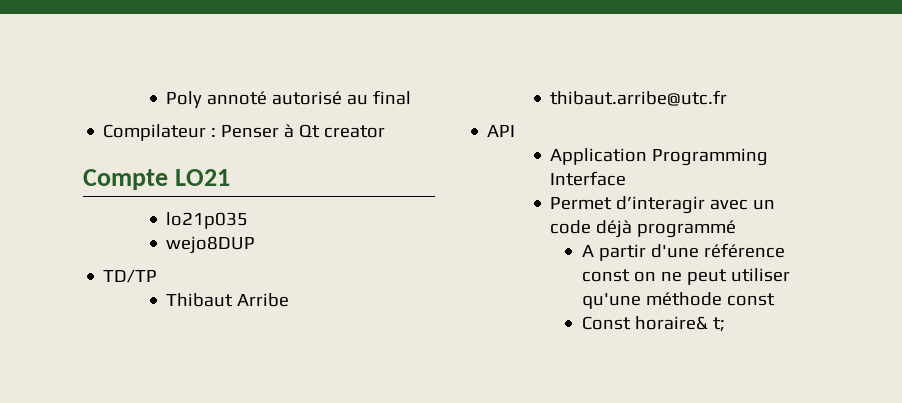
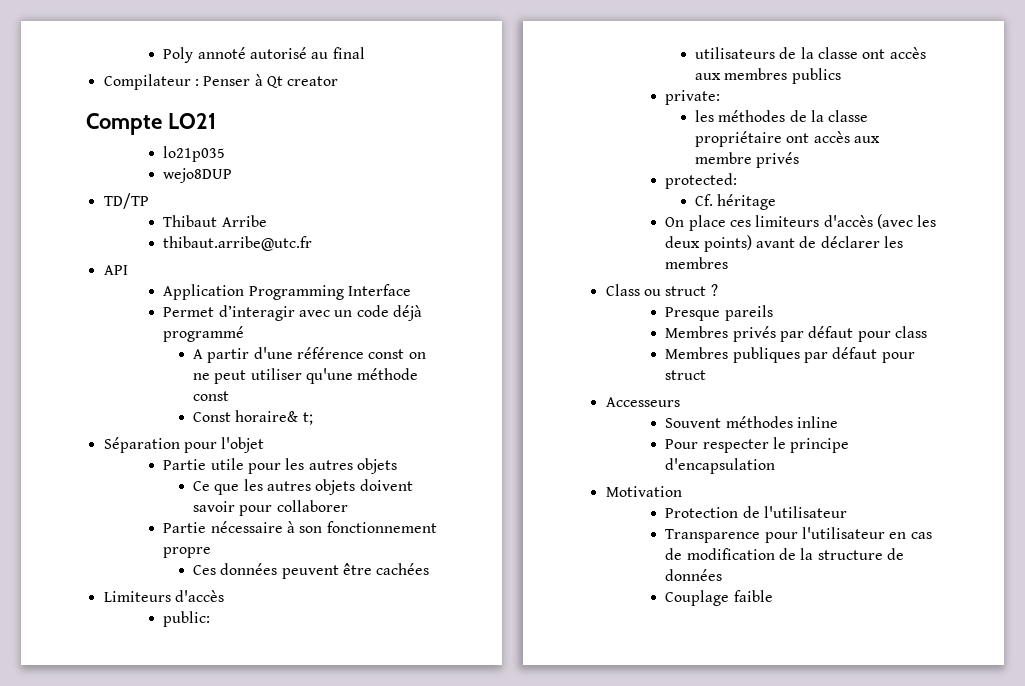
(725, 324) none -> [103,437,265,453] [163,458,397,474] [193,479,413,495] [193,500,348,516] [163,521,437,533] [163,547,212,558] [193,563,430,579] [103,590,224,602] [163,611,211,627] [695,47,926,59] [695,68,841,84] [665,90,721,105] [695,110,869,122] [695,131,881,147] [695,152,800,168] [665,173,738,189] [695,194,777,210] [665,214,937,231] [665,235,903,252] [665,257,729,269] [605,284,718,296] [665,305,773,321] [665,326,927,342] [665,347,915,363] [665,370,707,380] [605,397,680,407] [665,416,838,428] [665,437,850,453] [665,458,776,474] [605,486,682,497] [665,506,847,518] [665,527,932,543] [665,548,904,560] [665,569,723,581] [665,590,773,606] // Séparation pour l'objet // Partie utile pour les autres objets // Ce que les autres objets doivent savoir pour collaborer // Partie nécessaire à son fonctionnement propre // Ces données peuvent être cachées // Limiteurs d'accès // public: // utilisateurs de la classe ont accès aux membres publics // private: // les méthodes de la classe propriétaire ont accès aux membre privés // protected: // Cf. héritage // On place ces limiteurs d'accès (avec les deux points) avant de déclarer les membres // Class ou struct ? // Presque pareils // Membres privés par défaut pour class // Membres publiques par défaut pour struct // Accesseurs // Souvent méthodes inline // Pour respecter le principe d'encapsulation // Motivation // Protection de l'utilisateur // Transparence pour l'utilisateur en cas de modification de la structure de données // Couplage faible

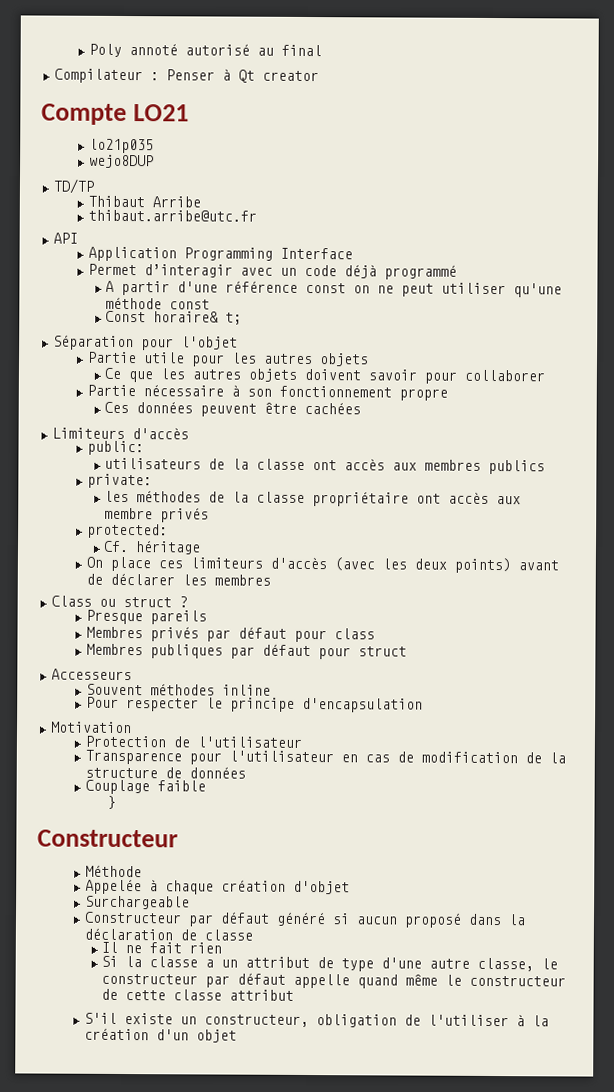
(773, 596) none -> [107,795,117,809] [37,829,178,848] [84,864,142,878] [84,878,350,895] [84,895,190,910] [83,911,526,928] [83,927,253,941] [101,941,223,954] [101,955,559,972] [101,972,567,989] [101,988,295,1001] [83,1012,549,1028] [83,1027,237,1043] // } // Constructeur // Méthode // Appelée à chaque création d'objet // Surchargeable // Constructeur par défaut généré si aucun proposé dans la déclaration de classe // Il ne fait rien // Si la classe a un attribut de type d'une autre classe, le constructeur par défaut appelle quand même le constructeur de cette classe attribut // S'il existe un constructeur, obligation de l'utiliser à la création d'un objet

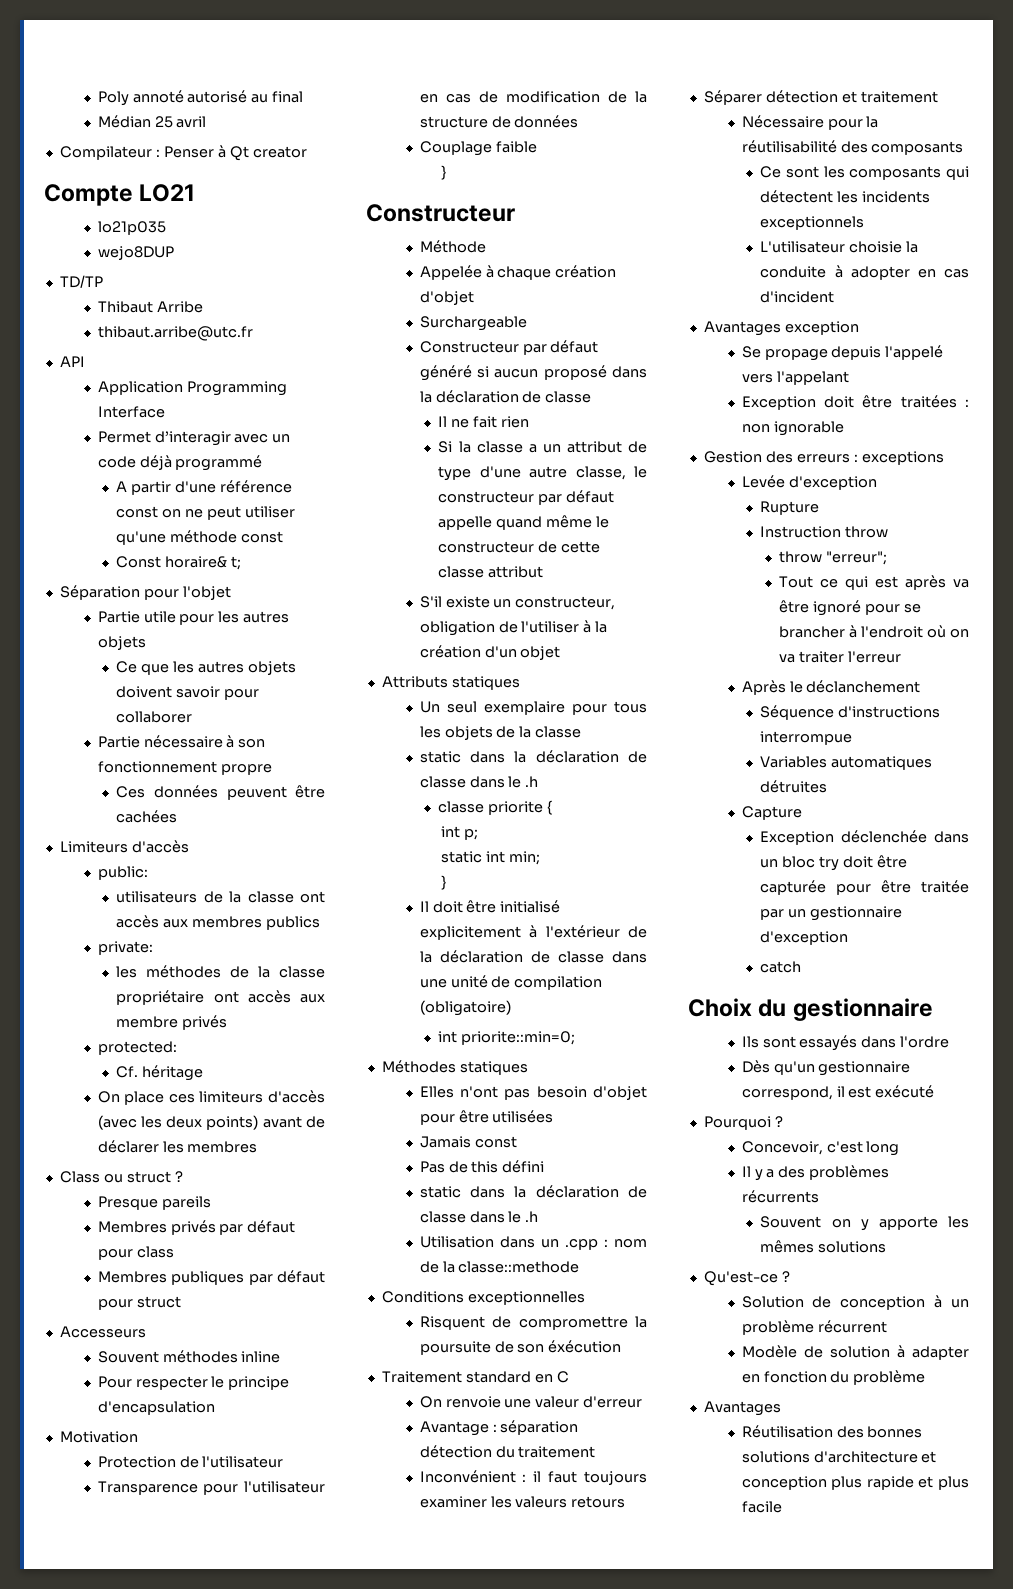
(322, 50) none -> [97,115,207,128] // Médian 25 avril
(237, 1036) none -> [381,676,520,690] [419,701,647,715] [419,726,582,740] [419,750,647,763] [419,776,539,788] [438,800,553,815] [441,826,479,840] [441,851,541,865] [441,875,447,890] [419,900,561,913] [419,925,647,940] [419,950,647,963] [419,975,603,990] [419,1000,511,1016] [438,1031,576,1045] [381,1060,528,1075] [419,1086,647,1100] [419,1110,554,1125] [419,1136,517,1148] [419,1160,545,1173] [419,1185,647,1198] [419,1211,539,1223] [419,1236,647,1250] [419,1261,580,1273] [381,1291,585,1305] [419,1316,647,1330] [419,1340,622,1355] [381,1371,569,1383] [419,1396,643,1408] [419,1420,579,1436] [419,1445,596,1458] [419,1470,647,1485] [419,1496,626,1508] [703,90,938,105] [741,115,879,130] [741,140,964,155] [760,166,969,180] [760,190,931,203] [760,216,865,230] [760,241,919,253] [760,265,969,280] [760,291,835,303] [703,321,859,336] [741,345,944,361] [741,371,849,385] [741,395,969,410] [741,421,844,436] [703,451,944,465] [741,475,877,490] [760,501,820,515] [760,526,889,538] [779,551,888,565] [779,575,969,590] [779,600,922,616] [779,625,969,638] [779,651,902,663] [741,680,921,695] [760,705,941,720] [760,731,853,745] [760,756,933,770] [760,780,828,793] [741,806,802,820] [760,830,969,845] [760,855,908,871] [760,880,969,895] [760,906,903,921] [760,931,849,945] [760,961,802,973] [688,998,933,1021] [741,1035,950,1051] [741,1060,911,1076] [741,1085,935,1100] [703,1116,783,1130] [741,1141,900,1156] [741,1165,890,1181] [741,1190,819,1203] [760,1216,969,1231] [760,1240,887,1253] [703,1271,790,1286] [741,1295,969,1310] [741,1320,887,1335] [741,1345,969,1360] [741,1370,926,1385] [703,1401,781,1416] [741,1425,923,1438] [741,1451,937,1463] [741,1476,969,1490] [741,1501,782,1513] // Attributs statiques // Un seul exemplaire pour tous les objets de la classe // static dans la déclaration de classe dans le .h // classe priorite { // int p; // static int min; // } // Il doit être initialisé explicitement à l'extérieur de la déclaration de classe dans une unité de compilation (obligatoire) // int priorite::min=0; // Méthodes statiques // Elles n'ont pas besoin d'objet pour être utilisées // Jamais const // Pas de this défini // static dans la déclaration de classe dans le .h // Utilisation dans un .cpp : nom de la classe::methode // Conditions exceptionnelles // Risquent de compromettre la poursuite de son éxécution // Traitement standard en C // On renvoie une valeur d'erreur // Avantage : séparation détection du traitement // Inconvénient : il faut toujours examiner les valeurs retours // Séparer détection et traitement // Nécessaire pour la réutilisabilité des composants // Ce sont les composants qui détectent les incidents exceptionnels // L'utilisateur choisie la conduite à adopter en cas d'incident // Avantages exception // Se propage depuis l'appelé vers l'appelant // Exception doit être traitées : non ignorable // Gestion des erreurs : exceptions // Levée d'exception // Rupture // Instruction throw // throw "erreur"; // Tout ce qui est après va être ignoré pour se brancher à l'endroit où on va traiter l'erreur // Après le déclanchement // Séquence d'instructions interrompue // Variables automatiques détruites // Capture // Exception déclenchée dans un bloc try doit être capturée pour être traitée par un gestionnaire d'exception // catch // Choix du gestionnaire // Ils sont essayés dans l'ordre // Dès qu'un gestionnaire correspond, il est exécuté // Pourquoi ? // Concevoir, c'est long // Il y a des problèmes récurrents // Souvent on y apporte les mêmes solutions // Qu'est-ce ? // Solution de conception à un problème récurrent // Modèle de solution à adapter en fonction du problème // Avantages // Réutilisation des bonnes solutions d'architecture et conception plus rapide et plus facile

